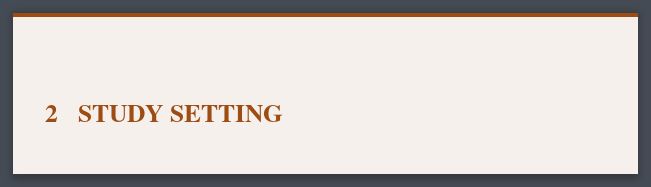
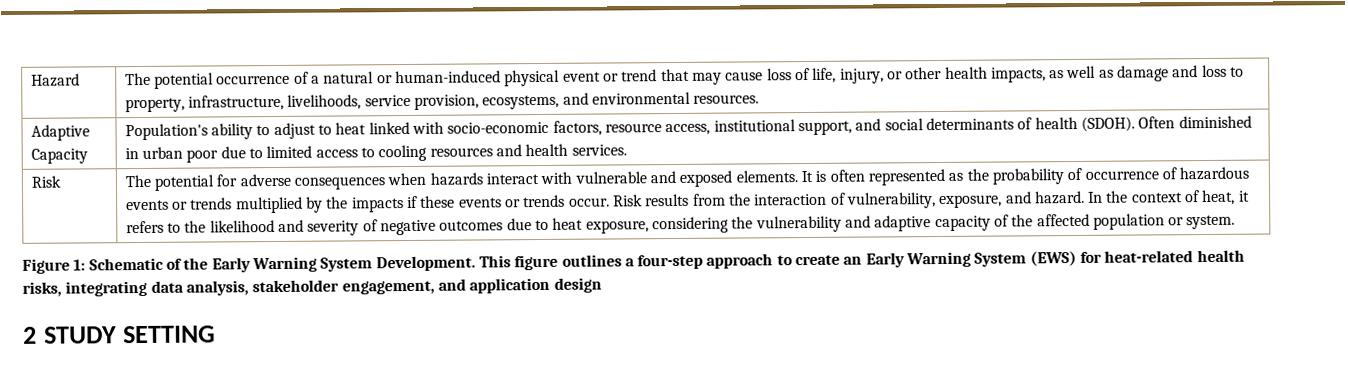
(45, 113) none -> [30,73,80,87] [124,64,1245,89] [124,91,760,113] [30,124,90,141] [30,148,88,164] [124,115,1252,141] [124,143,627,163] [30,175,61,188] [124,166,1250,191] [125,189,1250,214] [125,213,1236,236] [22,249,1245,274] [22,277,602,297] Hazard | The potential occurrence of a natural or human-induced physical event or trend that may cause loss of life, injury, or other health impacts, as well as damage and loss to property, infrastructure, livelihoods, service provision, ecosystems, and environmental resources. // Adaptive Capacity | Population's ability to adjust to heat linked with socio-economic factors, resource access, institutional support, and social determinants of health (SDOH). Often diminished in urban poor due to limited access to cooling resources and health services. // Risk | The potential for adverse consequences when hazards interact with vulnerable and exposed elements. It is often represented as the probability of occurrence of hazardous events or trends multiplied by the impacts if these events or trends occur. Risk results from the interaction of vulnerability, exposure, and hazard. In the context of heat, it refers to the likelihood and severity of negative outcomes due to heat exposure, considering the vulnerability and adaptive capacity of the affected population or system. // Figure 1: Schematic of the Early Warning System Development. This figure outlines a four-step approach to create an Early Warning System (EWS) for heat-related health risks, integrating data analysis, stakeholder engagement, and application design //

